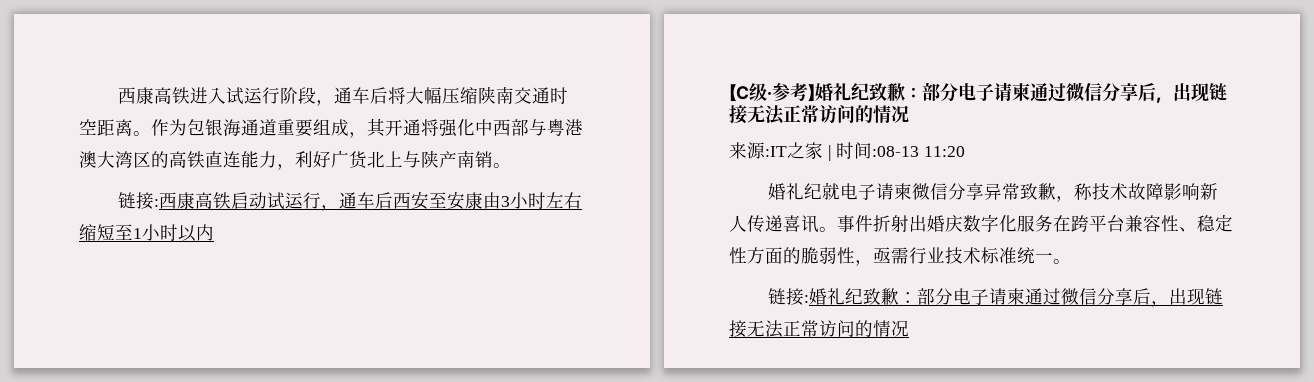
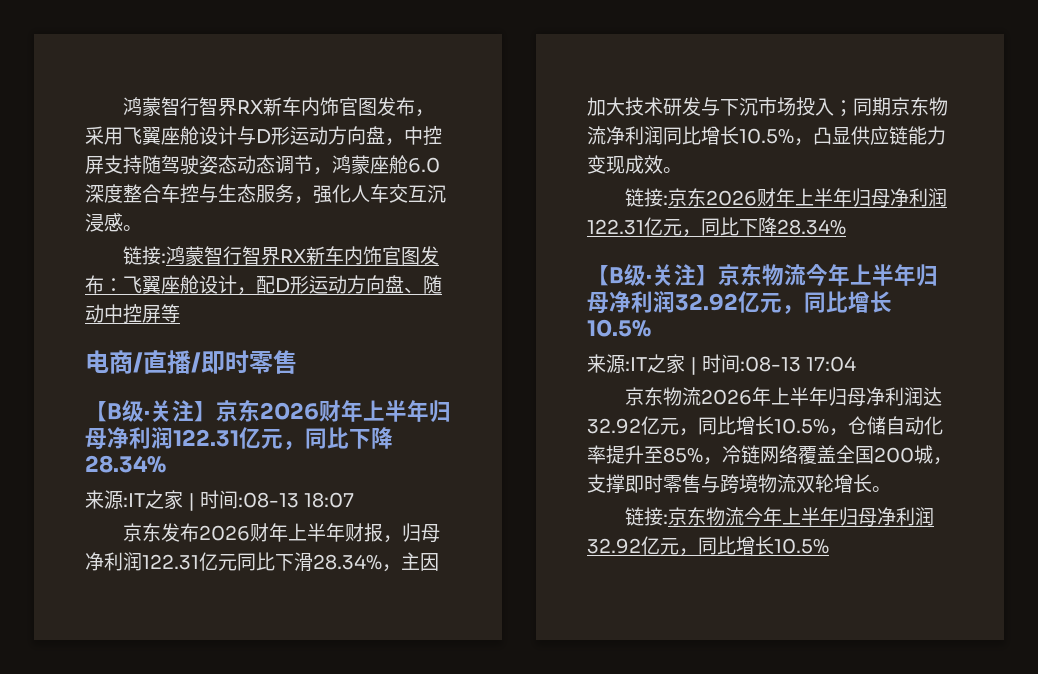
[117,86,568,106] [79,118,583,138] [79,150,511,170] [117,191,582,211] [79,224,214,242] [729,82,1227,103] [729,105,909,125] [729,142,966,161] [767,182,1218,202] [729,214,1233,233] [729,247,1071,266] [767,288,1223,307] [729,320,909,338] 西康高铁进入试运行阶段，通车后将大幅压缩陕南交通时空距离。作为包银海通道重要组成，其开通将强化中西部与粤港澳大湾区的高铁直连能力，利好广货北上与陕产南销。 // 链接:西康高铁启动试运行，通车后西安至安康由3小时左右缩短至1小时以内 // 【C级·参考】婚礼纪致歉：部分电子请柬通过微信分享后，出现链接无法正常访问的情况 // 来源:IT之家 | 时间:08-13 11:20 // 婚礼纪就电子请柬微信分享异常致歉，称技术故障影响新人传递喜讯。事件折射出婚庆数字化服务在跨平台兼容性、稳定性方面的脆弱性，亟需行业技术标准统一。 // 链接:婚礼纪致歉：部分电子请柬通过微信分享后，出现链接无法正常访问的情况 -> [122,97,434,117] [85,126,442,146] [85,155,440,175] [85,184,446,204] [85,213,142,232] [122,246,439,265] [85,275,442,295] [85,304,180,324] [85,350,297,374] [85,399,451,423] [85,426,393,450] [85,455,166,473] [85,490,355,511] [122,523,440,543] [85,552,439,572] [587,97,948,117] [587,126,946,146] [587,155,682,174] [624,188,947,208] [587,217,846,237] [587,263,938,287] [587,290,892,314] [587,319,651,337] [587,354,857,375] [624,387,942,407] [587,416,943,436] [587,445,952,465] [587,474,891,494] [624,507,934,527] [587,536,829,556] 鸿蒙智行智界RX新车内饰官图发布，采用飞翼座舱设计与D形运动方向盘，中控屏支持随驾驶姿态动态调节，鸿蒙座舱6.0深度整合车控与生态服务，强化人车交互沉浸感。 // 链接:鸿蒙智行智界RX新车内饰官图发布：飞翼座舱设计，配D形运动方向盘、随动中控屏等 // 电商/直播/即时零售 // 【B级·关注】京东2026财年上半年归母净利润122.31亿元，同比下降28.34% // 来源:IT之家 | 时间:08-13 18:07 // 京东发布2026财年上半年财报，归母净利润122.31亿元同比下滑28.34%，主因加大技术研发与下沉市场投入；同期京东物流净利润同比增长10.5%，凸显供应链能力变现成效。 // 链接:京东2026财年上半年归母净利润122.31亿元，同比下降28.34% // 【B级·关注】京东物流今年上半年归母净利润32.92亿元，同比增长10.5% // 来源:IT之家 | 时间:08-13 17:04 // 京东物流2026年上半年归母净利润达32.92亿元，同比增长10.5%，仓储自动化率提升至85%，冷链网络覆盖全国200城，支撑即时零售与跨境物流双轮增长。 // 链接:京东物流今年上半年归母净利润32.92亿元，同比增长10.5%

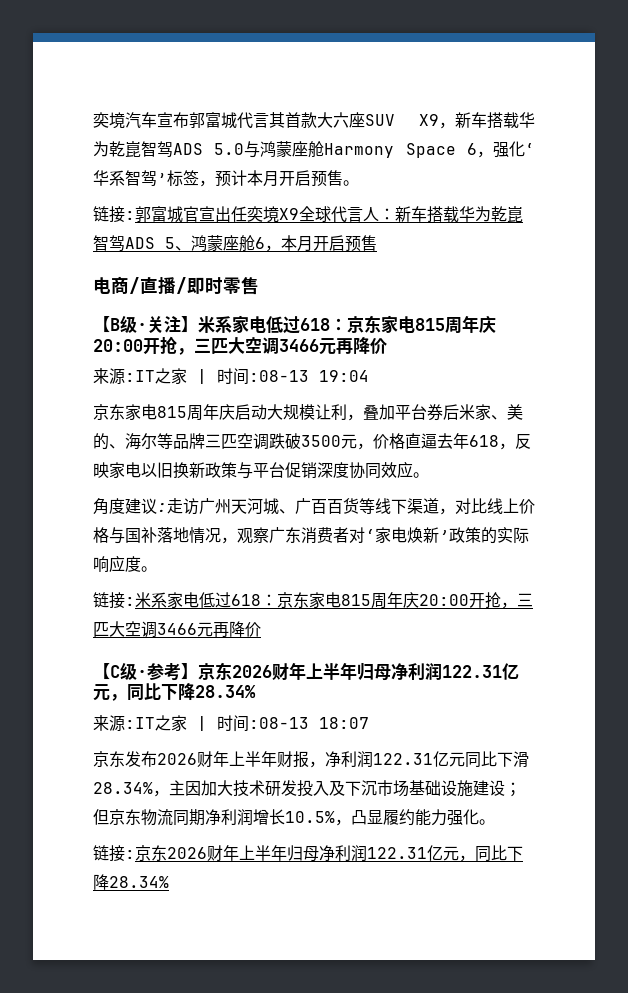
[122,97,434,117] [85,126,442,146] [85,155,440,175] [85,184,446,204] [85,213,142,232] [122,246,439,265] [85,275,442,295] [85,304,180,324] 鸿蒙智行智界RX新车内饰官图发布，采用飞翼座舱设计与D形运动方向盘，中控屏支持随驾驶姿态动态调节，鸿蒙座舱6.0深度整合车控与生态服务，强化人车交互沉浸感。 // 链接:鸿蒙智行智界RX新车内饰官图发布：飞翼座舱设计，配D形运动方向盘、随动中控屏等 -> [93,112,535,129] [93,141,535,158] [93,170,359,187] [93,206,523,223] [93,235,377,252] 奕境汽车宣布郭富城代言其首款大六座SUV X9，新车搭载华为乾崑智驾ADS 5.0与鸿蒙座舱Harmony Space 6，强化‘华系智驾’标签，预计本月开启预售。 // 链接:郭富城官宣出任奕境X9全球代言人：新车搭载华为乾崑智驾ADS 5、鸿蒙座舱6，本月开启预售
(216, 411) none -> [198,315,496,334] [93,336,387,355] [93,368,369,385] [93,404,523,421] [93,433,531,450] [93,461,429,479] [93,498,535,515] [93,527,529,544] [93,555,157,573] [93,592,533,609] [93,621,261,638] [93,662,198,681] 米系家电低过618：京东家电815周年庆20:00开抢，三匹大空调3466元再降价 // 来源:IT之家 | 时间:08-13 19:04 // 京东家电815周年庆启动大规模让利，叠加平台券后米家、美的、海尔等品牌三匹空调跌破3500元，价格直逼去年618，反映家电以旧换新政策与平台促销深度协同效应。 // 角度建议:走访广州天河城、广百百货等线下渠道，对比线上价格与国补落地情况，观察广东消费者对‘家电焕新’政策的实际响应度。 // 链接:米系家电低过618：京东家电815周年庆20:00开抢，三匹大空调3466元再降价 // 【C级·参考】
[401,523,440,543] 归母 -> (325, 764) none
[701,97,720,116] 与 -> [297,780,345,797] 投入及
[796,97,948,117] [587,126,946,146] [587,155,663,174] 投入；同期京东物流净利润同比增长10.5%，凸显供应链能力变现成效 -> [409,780,521,797] [93,809,479,826] 基础设施建设；但京东物流同期净利润增长10.5%，凸显履约能力强化
[587,263,938,287] [587,290,892,314] [587,319,651,337] [587,354,857,375] [624,387,942,407] [587,416,943,436] [587,445,952,465] [587,474,891,494] [624,507,934,527] [587,536,829,556] // 【B级·关注】京东物流今年上半年归母净利润32.92亿元，同比增长10.5% // 来源:IT之家 | 时间:08-13 17:04 // 京东物流2026年上半年归母净利润达32.92亿元，同比增长10.5%，仓储自动化率提升至85%，冷链网络覆盖全国200城，支撑即时零售与跨境物流双轮增长。 // 链接:京东物流今年上半年归母净利润32.92亿元，同比增长10.5% -> (169, 882) none

